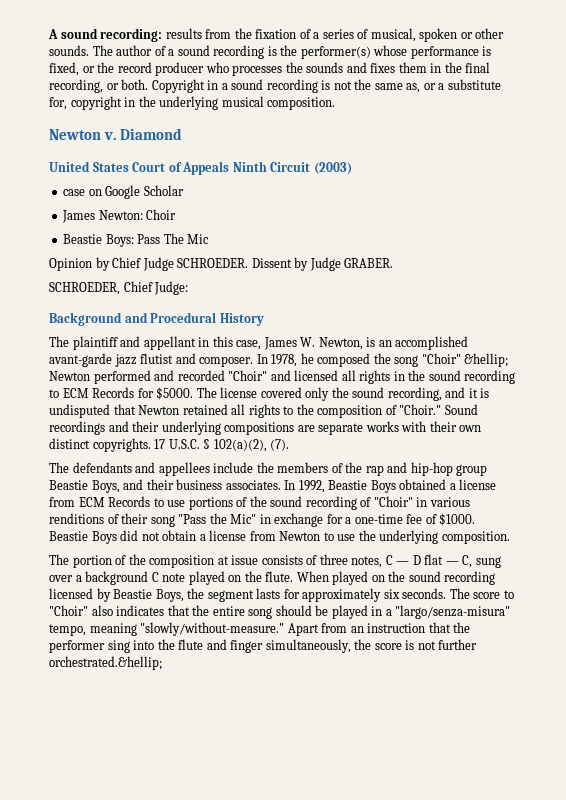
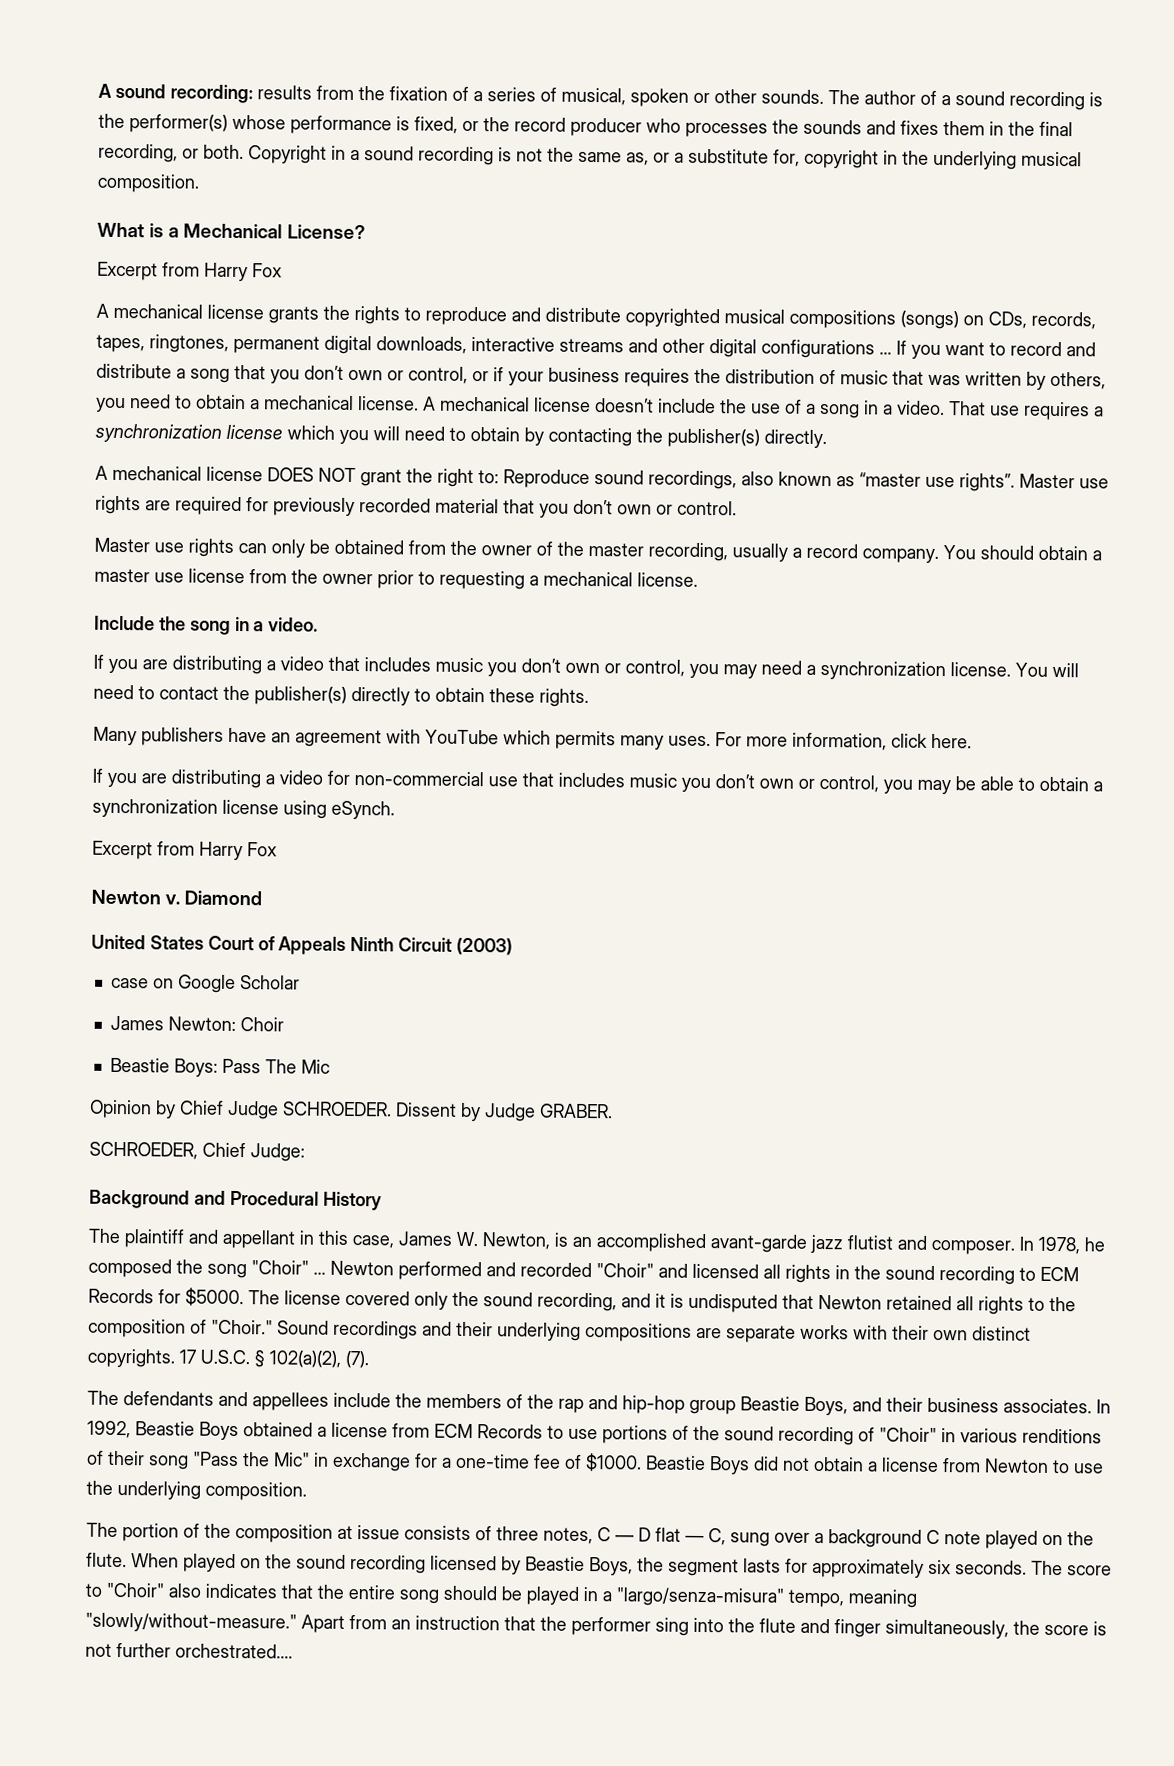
(336, 103) none -> [97,222,366,240] [97,261,282,282] [96,303,1096,330] [96,334,1096,360] [96,363,1106,390] [96,394,1104,421] [95,423,827,449] [95,465,1109,492] [95,495,737,518] [94,537,1102,563] [94,568,698,590] [94,615,319,635] [93,654,1079,681] [93,684,589,708] [93,726,972,751] [92,768,1103,795] [92,798,395,820] [92,840,277,861] // What is a Mechanical License? // Excerpt from Harry Fox // A mechanical license grants the rights to reproduce and distribute copyrighted musical compositions (songs) on CDs, records, tapes, ringtones, permanent digital downloads, interactive streams and other digital configurations … If you want to record and distribute a song that you don’t own or control, or if your business requires the distribution of music that was written by others, you need to obtain a mechanical license. A mechanical license doesn’t include the use of a song in a video. That use requires a synchronization license which you will need to obtain by contacting the publisher(s) directly. // A mechanical license DOES NOT grant the right to: Reproduce sound recordings, also known as “master use rights”. Master use rights are required for previously recorded material that you don’t own or control. // Master use rights can only be obtained from the owner of the master recording, usually a record company. You should obtain a master use license from the owner prior to requesting a mechanical license. // Include the song in a video. // If you are distributing a video that includes music you don’t own or control, you may need a synchronization license. You will need to contact the publisher(s) directly to obtain these rights. // Many publishers have an agreement with YouTube which permits many uses. For more information, click here. // If you are distributing a video for non-commercial use that includes music you don’t own or control, you may be able to obtain a synchronization license using eSynch. // Excerpt from Harry Fox
[464,353,509,367] &hellip; -> [313,1271,326,1275] …
[49,656,162,670] orchestrated.&hellip; -> [175,1643,293,1659] orchestrated.…

